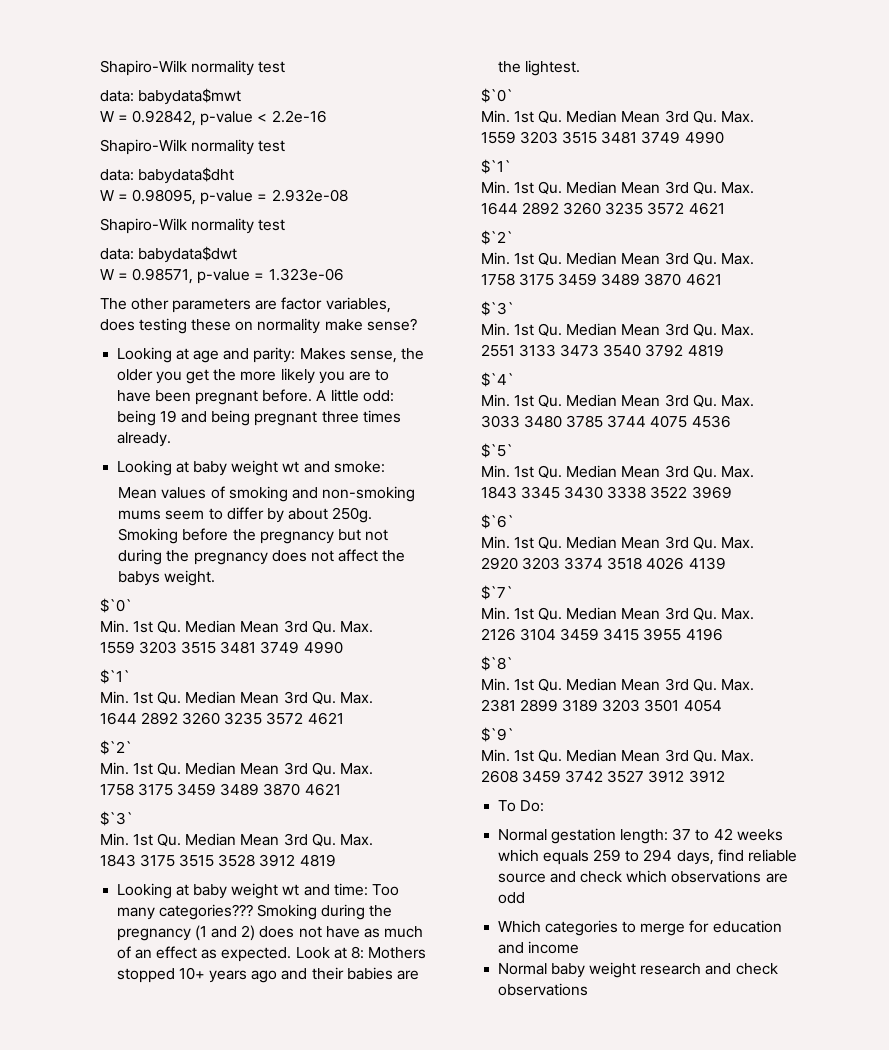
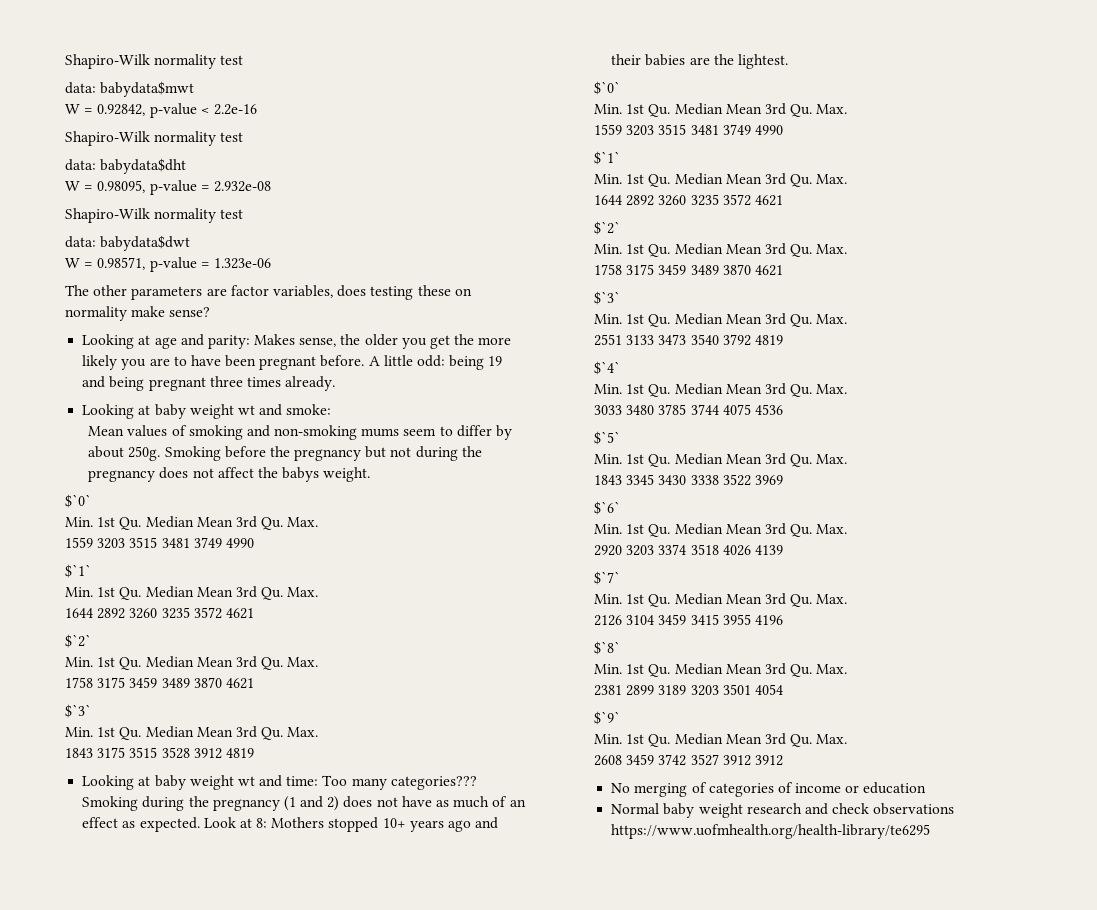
[497,800,544,812] [497,828,783,844] [497,849,797,865] [497,870,788,883] [497,892,525,904] [497,920,710,936] To Do: // Normal gestation length: 37 to 42 weeks which equals 259 to 294 days, find reliable source and check which observations are odd // Which categories to merge for -> [611,782,860,797] No merging of categories of income or
[497,941,579,954] and income -> (927, 788) none
(588, 989) none -> [611,824,931,839] https://www.uofmhealth.org/health-library/te6295

